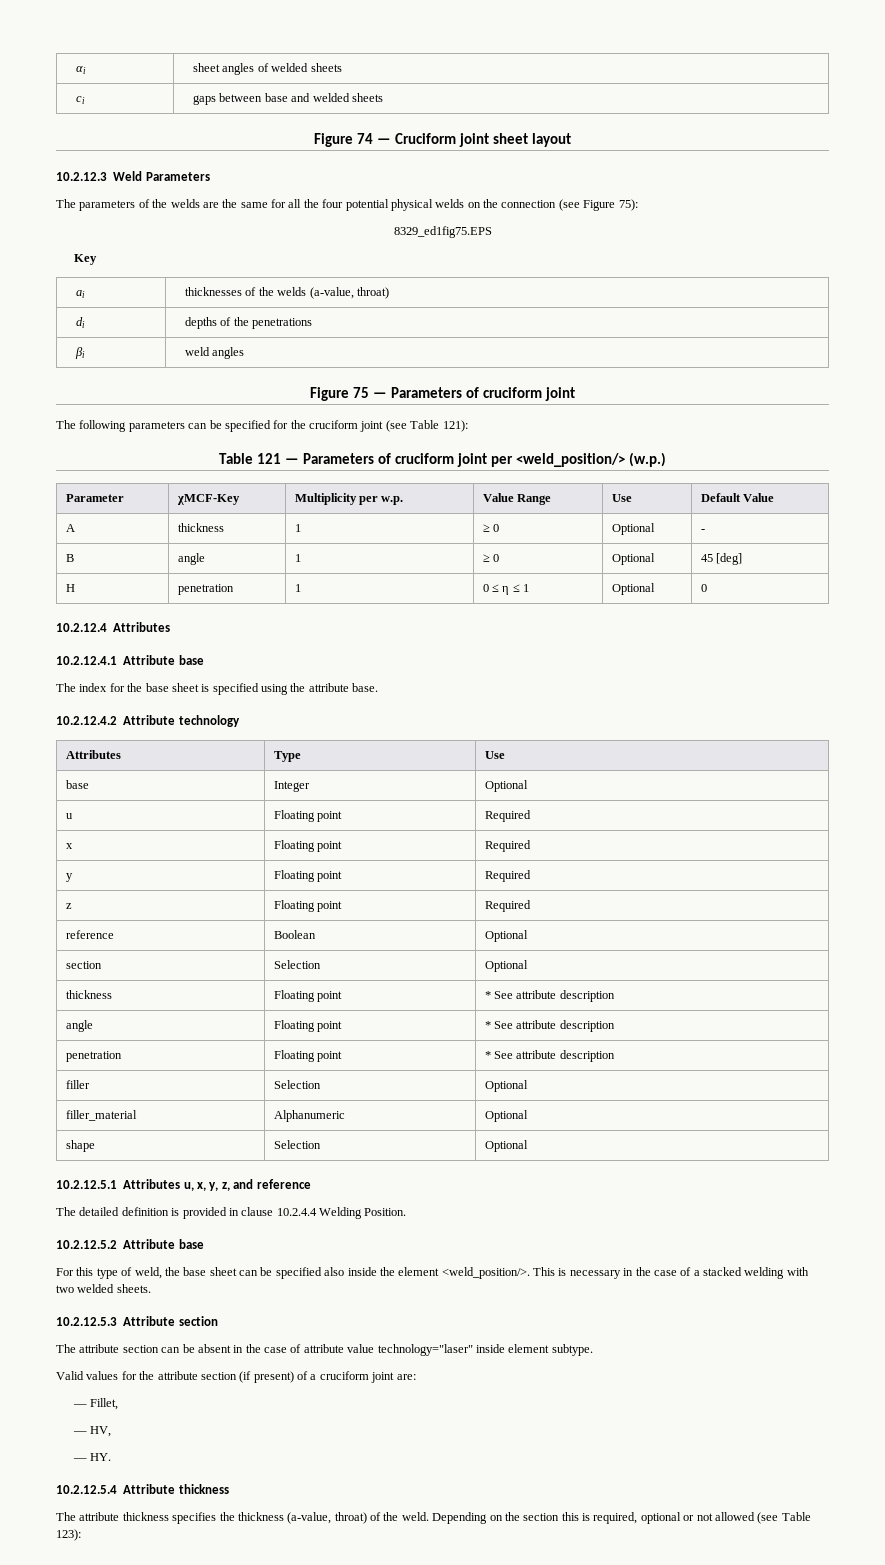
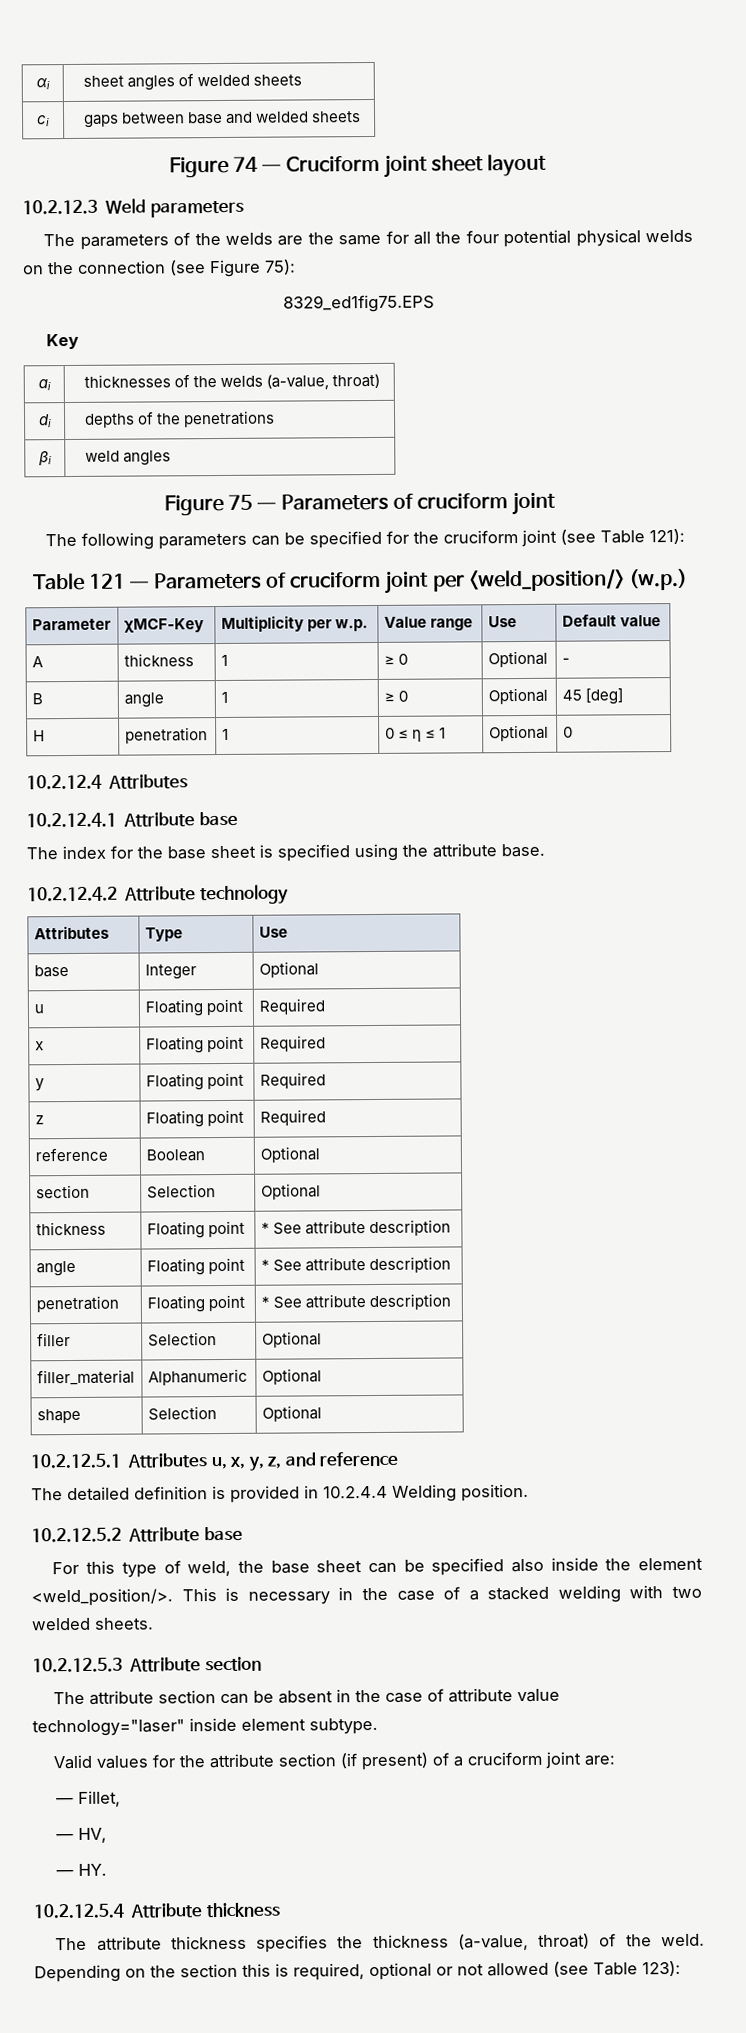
[145,172,210,181] Parameters -> [149,200,244,218] parameters
[516,494,551,505] Range -> [429,618,473,631] range
[742,493,774,502] Value -> [619,615,661,627] value
[241,1207,274,1216] clause -> (319, 1492) none
[364,1208,407,1216] Position. -> [461,1483,529,1502] position.

